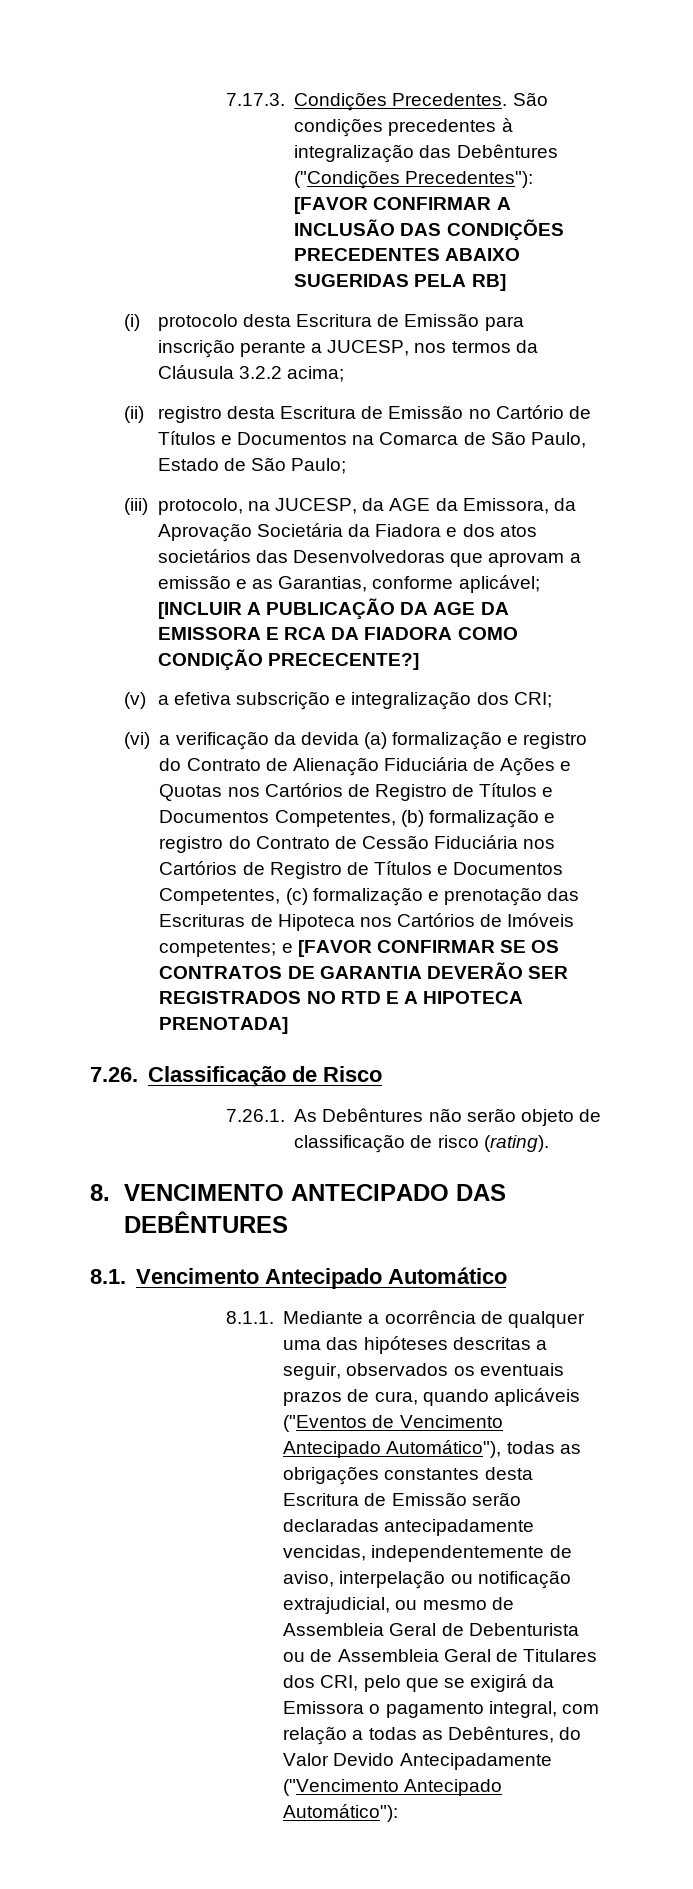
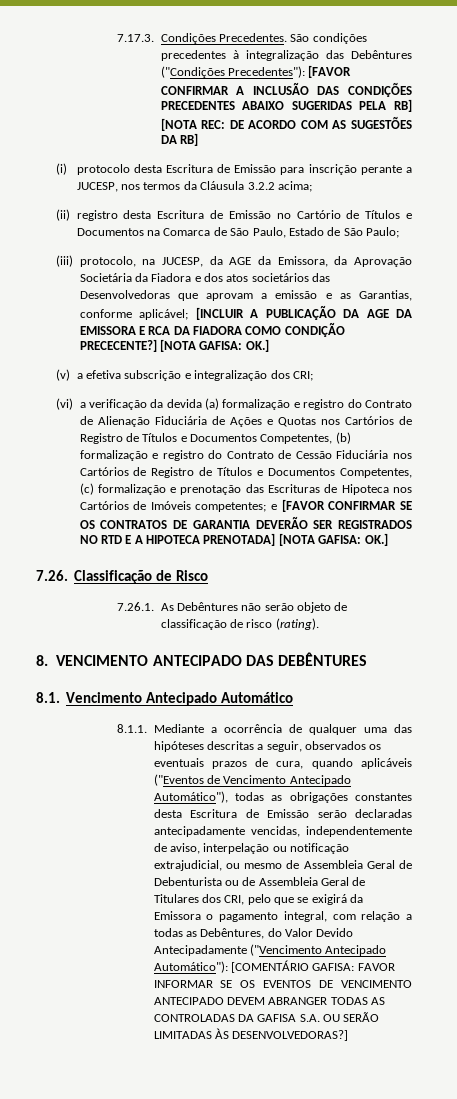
(506, 282) none -> [160,116,412,131] [160,133,198,146] [NOTA REC: DE ACORDO COM AS SUGESTÕES DA RB]
(420, 661) none -> [159,339,269,352] [NOTA GAFISA: OK.]
(289, 1025) none -> [278,533,388,546] [NOTA GAFISA: OK.]
(399, 1813) none -> [230,960,395,973] [153,980,413,988] [153,997,386,1005] [153,1012,380,1022] [153,1028,349,1041] [COMENTÁRIO GAFISA: FAVOR INFORMAR SE OS EVENTOS DE VENCIMENTO ANTECIPADO DEVEM ABRANGER TODAS AS CONTROLADAS DA GAFISA S.A. OU SERÃO LIMITADAS ÀS DESENVOLVEDORAS?]

